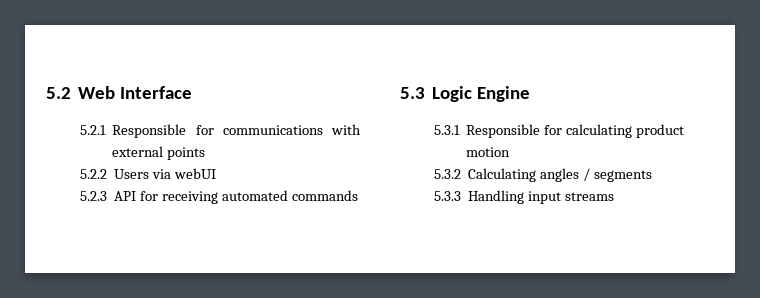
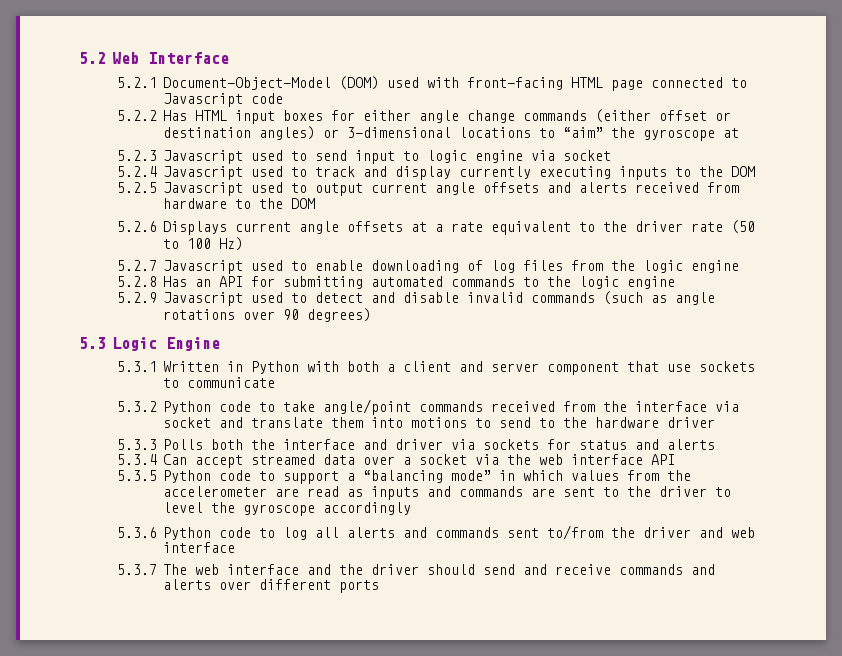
[112,124,361,138] [112,146,206,160] [80,168,217,179] [80,191,108,201] Responsible for communications with external points // 5.2.2 Users via webUI // 5.2.3 -> [163,76,748,91] [163,93,284,107] [117,109,732,124] [163,126,740,141] [117,150,612,164] [117,166,756,180] [117,182,740,196] [163,198,316,209] [117,220,756,235] [163,237,244,251] [117,260,740,274] [117,276,212,287] Document-Object-Model (DOM) used with front-facing HTML page connected to Javascript code // 5.2.2 Has HTML input boxes for either angle change commands (either offset or destination angles) or 3-dimensional locations to “aim” the gyroscope at // 5.2.3 Javascript used to send input to logic engine via socket // 5.2.4 Javascript used to track and display currently executing inputs to the DOM // 5.2.5 Javascript used to output current angle offsets and alerts received from hardware to the DOM // 5.2.6 Displays current angle offsets at a rate equivalent to the driver rate (50 to 100 Hz) // 5.2.7 Javascript used to enable downloading of log files from the logic engine // 5.2.8 Has an
[162,191,219,204] receiving -> [283,276,364,289] submitting
[400,86,531,102] [434,124,685,138] [466,147,511,157] [434,168,653,182] [434,190,615,204] // 5.3 Logic Engine // 5.3.1 Responsible for calculating product motion // 5.3.2 Calculating angles / segments // 5.3.3 Handling input streams -> [523,276,676,289] [117,291,716,306] [163,308,372,322] [79,337,220,351] [117,361,756,375] [163,377,276,388] [117,399,740,415] [163,417,716,428] [117,439,716,450] [117,454,676,468] [117,470,692,484] [163,486,732,500] [163,502,412,516] [117,525,756,540] [163,542,236,553] [117,564,716,575] [163,579,380,593] to the logic engine // 5.2.9 Javascript used to detect and disable invalid commands (such as angle rotations over 90 degrees) // 5.3 Logic Engine // 5.3.1 Written in Python with both a client and server component that use sockets to communicate // 5.3.2 Python code to take angle/point commands received from the interface via socket and translate them into motions to send to the hardware driver // 5.3.3 Polls both the interface and driver via sockets for status and alerts // 5.3.4 Can accept streamed data over a socket via the web interface API // 5.3.5 Python code to support a “balancing mode” in which values from the accelerometer are read as inputs and commands are sent to the driver to level the gyroscope accordingly // 5.3.6 Python code to log all alerts and commands sent to/from the driver and web interface // 5.3.7 The web interface and the driver should send and receive commands and alerts over different ports

